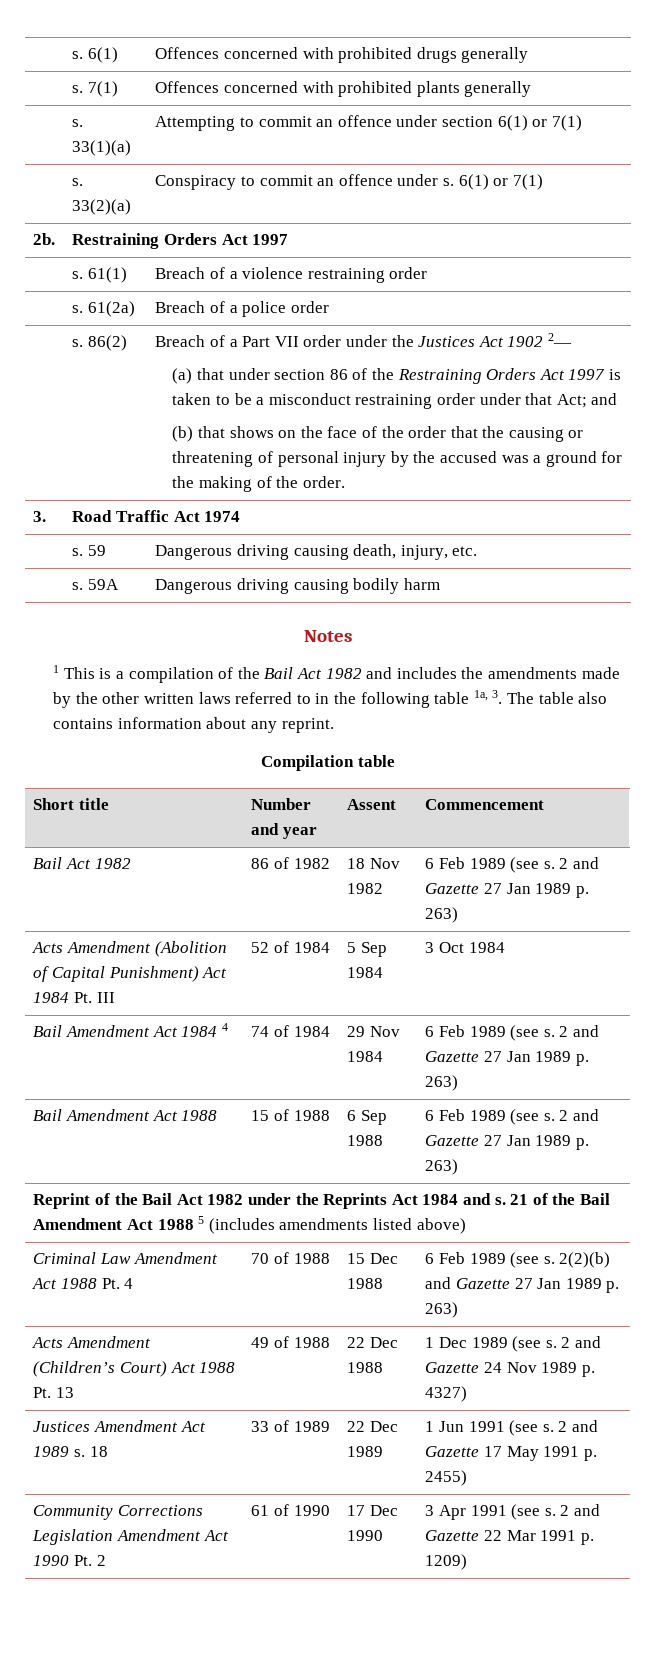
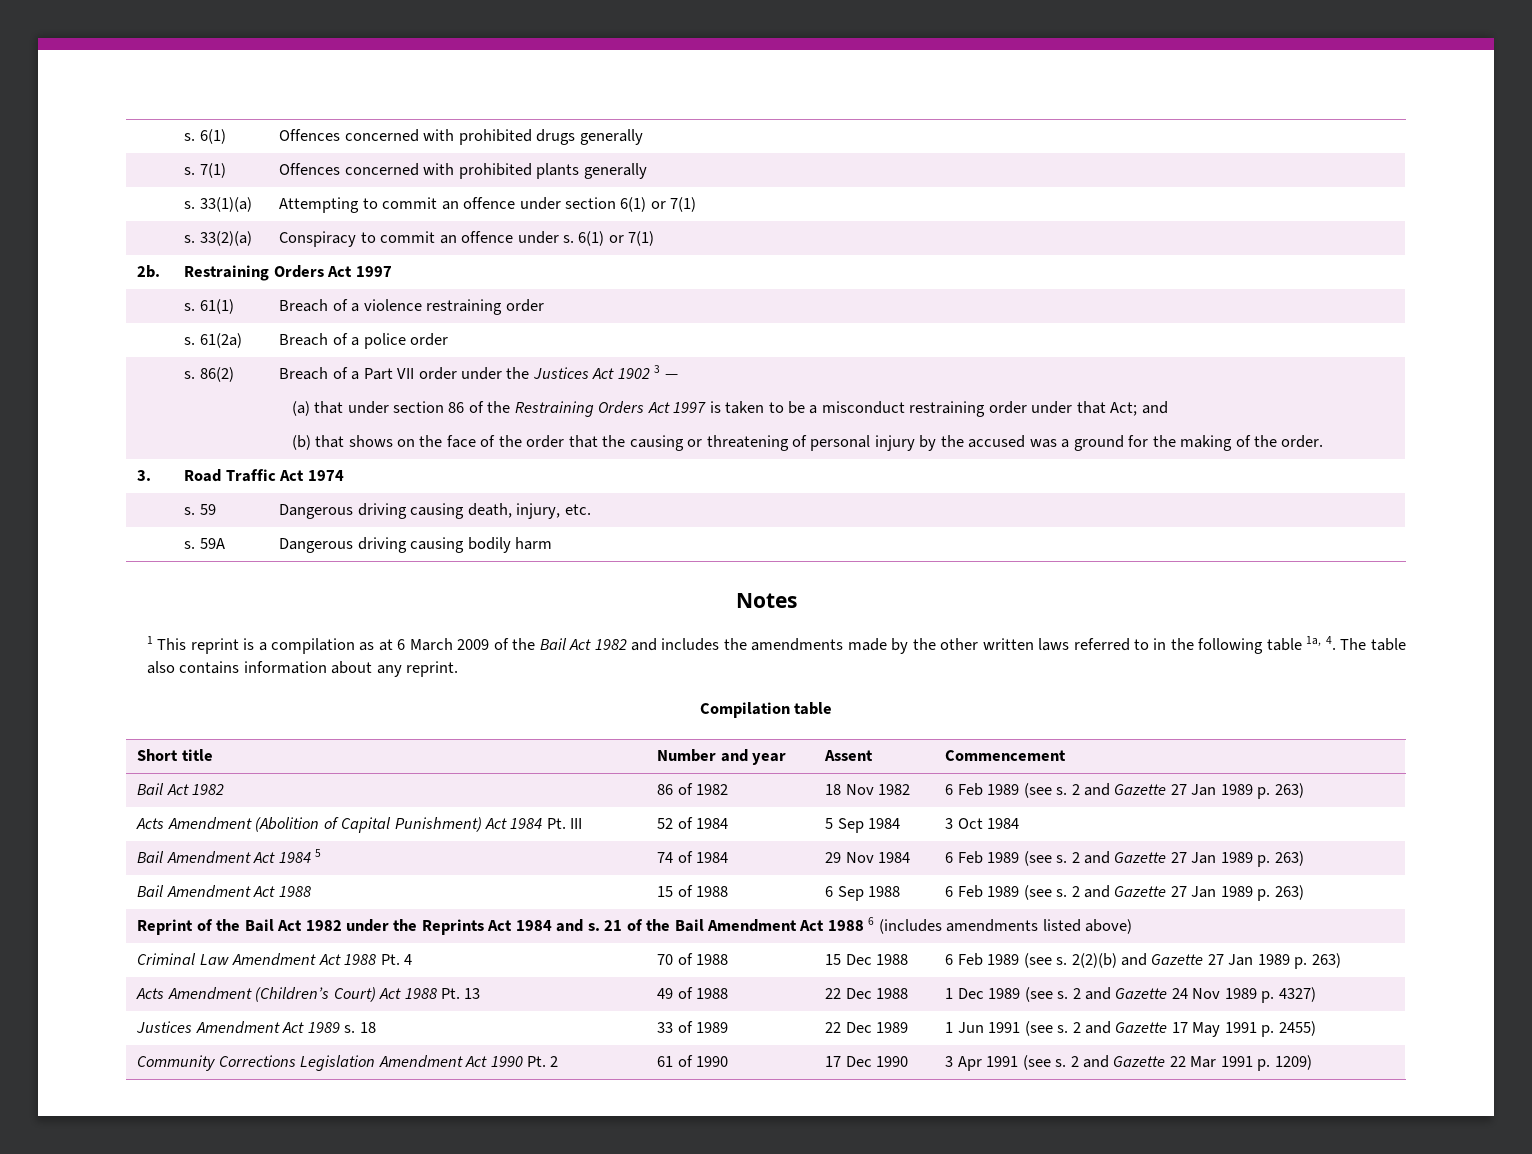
[547,333,572,347] 2— -> [654,365,661,373] [664,374,678,379] 3 —
(95, 673) none -> [190,638,239,654] reprint
(214, 675) none -> [359,638,490,651] as at 6 March 2009
[492,690,503,704] 3. -> [1325,636,1336,650] 4.
[221,1023,228,1031] 4 -> [315,849,322,857] 5
[198,1216,205,1224] 5 -> [868,917,875,925] 6

